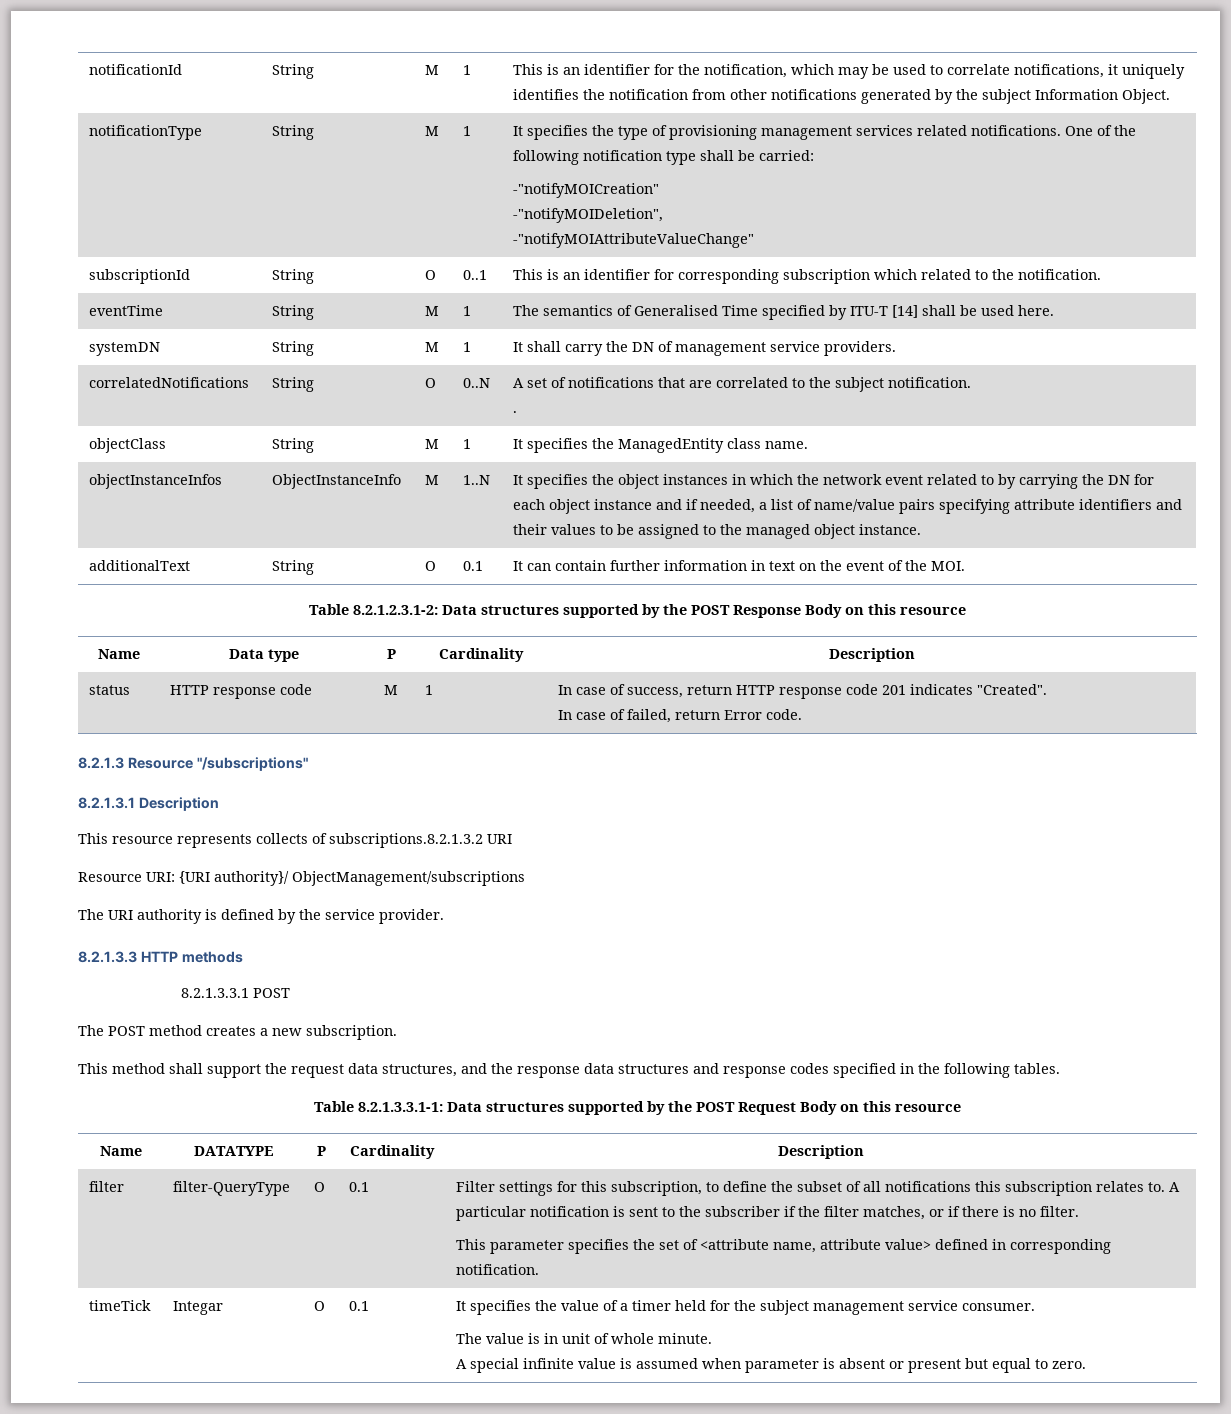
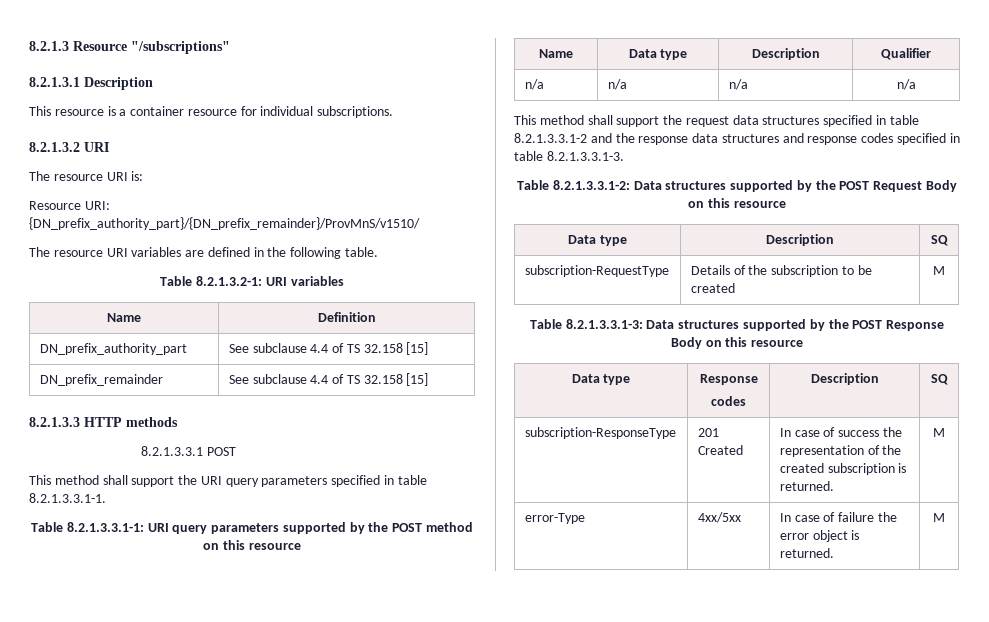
[89,64,183,75] [272,64,315,79] [425,65,440,75] [463,65,472,75] [513,64,1186,79] [513,89,1171,104] [89,125,203,140] [272,125,315,140] [425,126,440,136] [463,126,472,136] [513,125,1137,140] [513,150,815,165] [513,183,660,198] [513,208,664,223] [513,233,755,248] [89,269,191,284] [272,269,315,284] [425,270,437,280] [463,270,488,280] [513,269,1102,284] [89,305,164,316] [272,305,315,320] [425,306,440,316] [463,306,472,316] [513,305,1055,320] [89,342,161,356] [272,341,315,356] [425,342,440,352] [463,342,472,352] [513,341,897,356] [89,377,250,388] [272,377,315,392] [425,378,437,388] [463,378,491,388] [513,377,972,392] [513,411,518,413] [89,438,167,453] [272,438,315,453] [425,439,440,449] [463,439,472,449] [513,438,809,453] [89,474,223,489] [272,474,402,489] [425,475,440,485] [463,475,491,485] [513,474,1155,489] [513,499,1183,514] [513,524,922,539] [89,560,191,571] [272,560,315,575] [425,561,437,571] [463,561,484,571] [513,560,966,571] [309,604,438,615] notificationId | String | M | 1 | This is an identifier for the notification, which may be used to correlate notifications, it uniquely identifies the notification from other notifications generated by the subject Information Object. // notificationType | String | M | 1 | It specifies the type of provisioning management services related notifications. One of the following notification type shall be carried: // -"notifyMOICreation" // -"notifyMOIDeletion", // -"notifyMOIAttributeValueChange" // subscriptionId | String | O | 0..1 | This is an identifier for corresponding subscription which related to the notification. // eventTime | String | M | 1 | The semantics of Generalised Time specified by ITU-T [14] shall be used here. // systemDN | String | M | 1 | It shall carry the DN of management service providers. // correlatedNotifications | String | O | 0..N | A set of notifications that are correlated to the subject notification. // . // objectClass | String | M | 1 | It specifies the ManagedEntity class name. // objectInstanceInfos | ObjectInstanceInfo | M | 1..N | It specifies the object instances in which the network event related to by carrying the DN for each object instance and if needed, a list of name/value pairs specifying attribute identifiers and their values to be assigned to the managed object instance. // additionalText | String | O | 0.1 | It can contain further information in text on the event of the MOI. // Table 8.2.1.2.3.1-2: -> [29,41,230,54] [29,77,153,90] [29,106,394,118] [29,142,109,152] [29,171,144,181] [29,201,110,210] [29,217,420,230] [29,247,379,259] [160,276,344,286] [107,313,141,322] [317,312,376,322] [39,343,187,355] [228,342,429,355] [39,374,163,386] [228,373,429,386] [29,417,178,427] [140,446,236,456] [29,475,427,487] [29,493,106,503] [30,522,474,534] [203,540,301,550] [539,49,573,58] [628,49,688,60] [751,48,820,60] [881,48,931,60] [524,79,544,90] [607,79,627,90] [728,79,748,90] [896,79,916,90] [514,115,919,127] [514,133,960,145] [514,151,624,161] [516,180,958,192] [688,198,786,208] [568,235,627,246] [766,234,834,246] [930,235,948,246] [524,265,669,277] [690,265,872,277] [690,283,735,293] [933,266,945,275] [529,319,643,329] 8.2.1.3 Resource "/subscriptions" // 8.2.1.3.1 Description // This resource is a container resource for individual subscriptions. // 8.2.1.3.2 URI // The resource URI is: // Resource URI: {DN_prefix_authority_part}/{DN_prefix_remainder}/ProvMnS/v1510/ // The resource URI variables are defined in the following table. // Table 8.2.1.3.2-1: URI variables // Name | Definition // DN_prefix_authority_part | See subclause 4.4 of TS 32.158 [15] // DN_prefix_remainder | See subclause 4.4 of TS 32.158 [15] // 8.2.1.3.3 HTTP methods // 8.2.1.3.3.1 POST // This method shall support the URI query parameters specified in table 8.2.1.3.3.1-1. // Table 8.2.1.3.3.1-1: URI query parameters supported by the POST method on this resource // Name | Data type | Description | Qualifier // n/a | n/a | n/a | n/a // This method shall support the request data structures specified in table 8.2.1.3.3.1-2 and the response data structures and response codes specified in table 8.2.1.3.3.1-3. // Table 8.2.1.3.3.1-2: Data structures supported by the POST Request Body on this resource // Data type | Description | SQ // subscription-RequestType | Details of the subscription to be created | M // Table 8.2.1.3.3.1-3:
[98,649,140,659] [228,649,299,662] [386,649,396,659] [439,648,524,662] [829,648,915,662] [89,685,131,695] [170,684,313,699] [384,685,398,695] [425,685,434,695] [558,684,1048,699] [558,709,803,723] [78,757,308,771] [78,797,219,811] [78,833,512,848] [78,871,525,886] [78,909,444,924] [78,951,243,963] [180,988,290,998] [78,1025,397,1040] [78,1063,1060,1078] [314,1101,961,1115] [99,1146,142,1156] [193,1146,273,1156] [316,1146,326,1156] [350,1145,435,1159] [778,1145,864,1159] [89,1181,125,1192] [173,1181,291,1196] [314,1182,326,1192] [349,1182,370,1192] [456,1181,1181,1196] [456,1206,1080,1221] [456,1239,1112,1254] [456,1264,540,1275] [89,1300,152,1311] [173,1301,224,1315] [314,1301,326,1311] [349,1301,370,1311] [456,1300,1036,1315] [456,1333,713,1344] [456,1358,1087,1373] Name | Data type | P | Cardinality | Description // status | HTTP response code | M | 1 | In case of success, return HTTP response code 201 indicates "Created". // In case of failed, return Error code. // 8.2.1.3 Resource "/subscriptions" // 8.2.1.3.1 Description // This resource represents collects of subscriptions.8.2.1.3.2 URI // Resource URI: {URI authority}/ ObjectManagement/subscriptions // The URI authority is defined by the service provider. // 8.2.1.3.3 HTTP methods // 8.2.1.3.3.1 POST // The POST method creates a new subscription. // This method shall support the request data structures, and the response data structures and response codes specified in the following tables. // Table 8.2.1.3.3.1-1: Data structures supported by the POST Request Body on this resource // Name | DATATYPE | P | Cardinality | Description // filter | filter-QueryType | O | 0.1 | Filter settings for this subscription, to define the subset of all notifications this subscription relates to. A particular notification is sent to the subscriber if the filter matches, or if there is no filter. // This parameter specifies the set of <attribute name, attribute value> defined in corresponding notification. // timeTick | Integar | O | 0.1 | It specifies the value of a timer held for the subject management service consumer. // The value is in unit of whole minute. // A special infinite value is assumed when parameter is absent or present but equal to zero. -> [571,374,631,385] [699,374,758,385] [711,396,746,406] [810,373,879,385] [930,374,948,385] [524,427,676,439] [697,428,719,437] [697,445,743,455] [779,427,902,437] [779,445,902,457] [779,463,907,475] [779,481,834,491] [933,428,945,437] [524,513,585,524] [697,512,741,523] [779,512,897,522] [779,530,860,542] [779,548,834,558] [933,513,945,522] Data type | Response // codes | Description | SQ // subscription-ResponseType | 201 Created | In case of success the representation of the created subscription is returned. | M // error-Type | 4xx/5xx | In case of failure the error object is returned. | M

